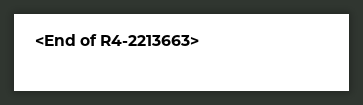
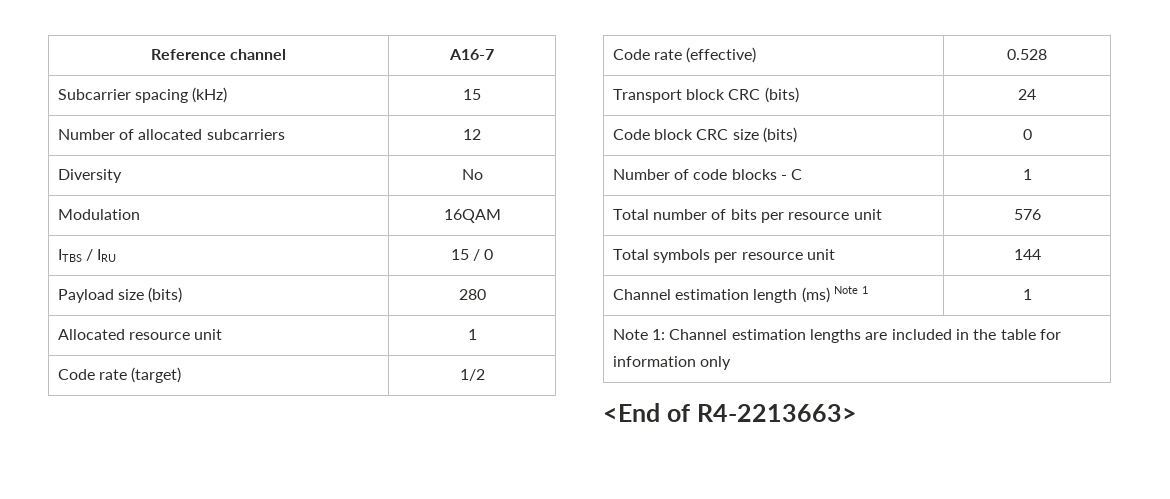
(35, 40) none -> [150,49,287,60] [449,49,494,60] [57,87,228,103] [463,89,481,100] [57,129,285,140] [463,129,481,140] [57,169,122,183] [461,169,483,180] [57,209,140,220] [443,209,501,223] [57,249,117,262] [450,249,494,261] [57,287,183,303] [458,289,486,300] [57,329,223,340] [467,329,477,340] [57,367,182,383] [459,369,485,381] [612,47,757,63] [1007,49,1047,60] [612,87,799,103] [1018,89,1036,100] [612,127,798,143] [1022,129,1032,140] [612,169,803,180] [1022,169,1032,180] [612,209,882,223] [1013,209,1041,220] [612,249,836,263] [1013,249,1041,260] [612,286,869,303] [1022,289,1032,300] [612,329,1062,343] [612,356,732,370] Reference channel | A16-7 // Subcarrier spacing (kHz) | 15 // Number of allocated subcarriers | 12 // Diversity | No // Modulation | 16QAM // ITBS / IRU | 15 / 0 // Payload size (bits) | 280 // Allocated resource unit | 1 // Code rate (target) | 1/2 // Code rate (effective) | 0.528 // Transport block CRC (bits) | 24 // Code block CRC size (bits) | 0 // Number of code blocks - C | 1 // Total number of bits per resource unit | 576 // Total symbols per resource unit | 144 // Channel estimation length (ms) Note 1 | 1 // Note 1: Channel estimation lengths are included in the table for information only //

